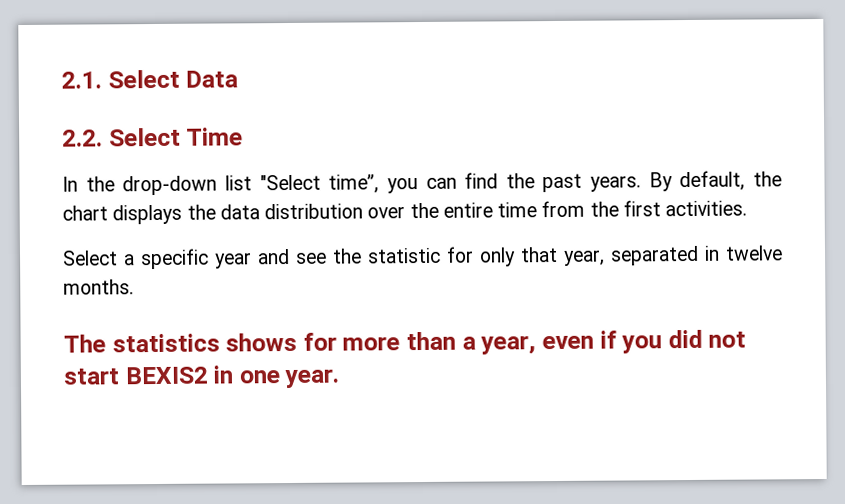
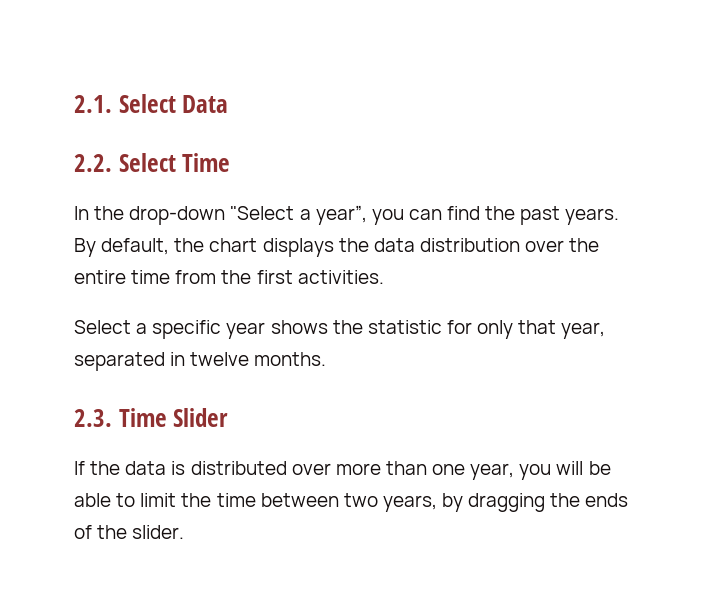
[224,174,380,194] list "Select time”, -> [230,205,367,225] "Select a year”,
[257,249,327,265] and see -> [270,320,328,334] shows
[63,329,747,355] [63,365,341,389] The statistics shows for more than a year, even if you did not start BEXIS2 in one year. -> [74,408,229,427] [74,461,611,480] [74,493,629,512] [74,525,185,539] 2.3. Time Slider // If the data is distributed over more than one year, you will be able to limit the time between two years, by dragging the ends of the slider.

